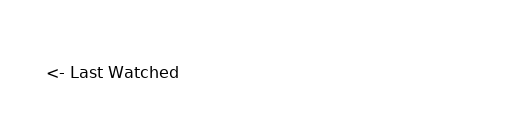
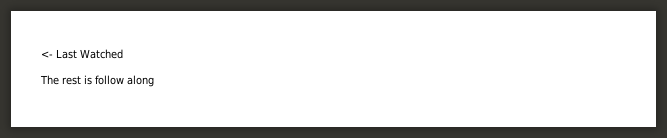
(179, 72) none -> [40,75,154,87] // The rest is follow along

